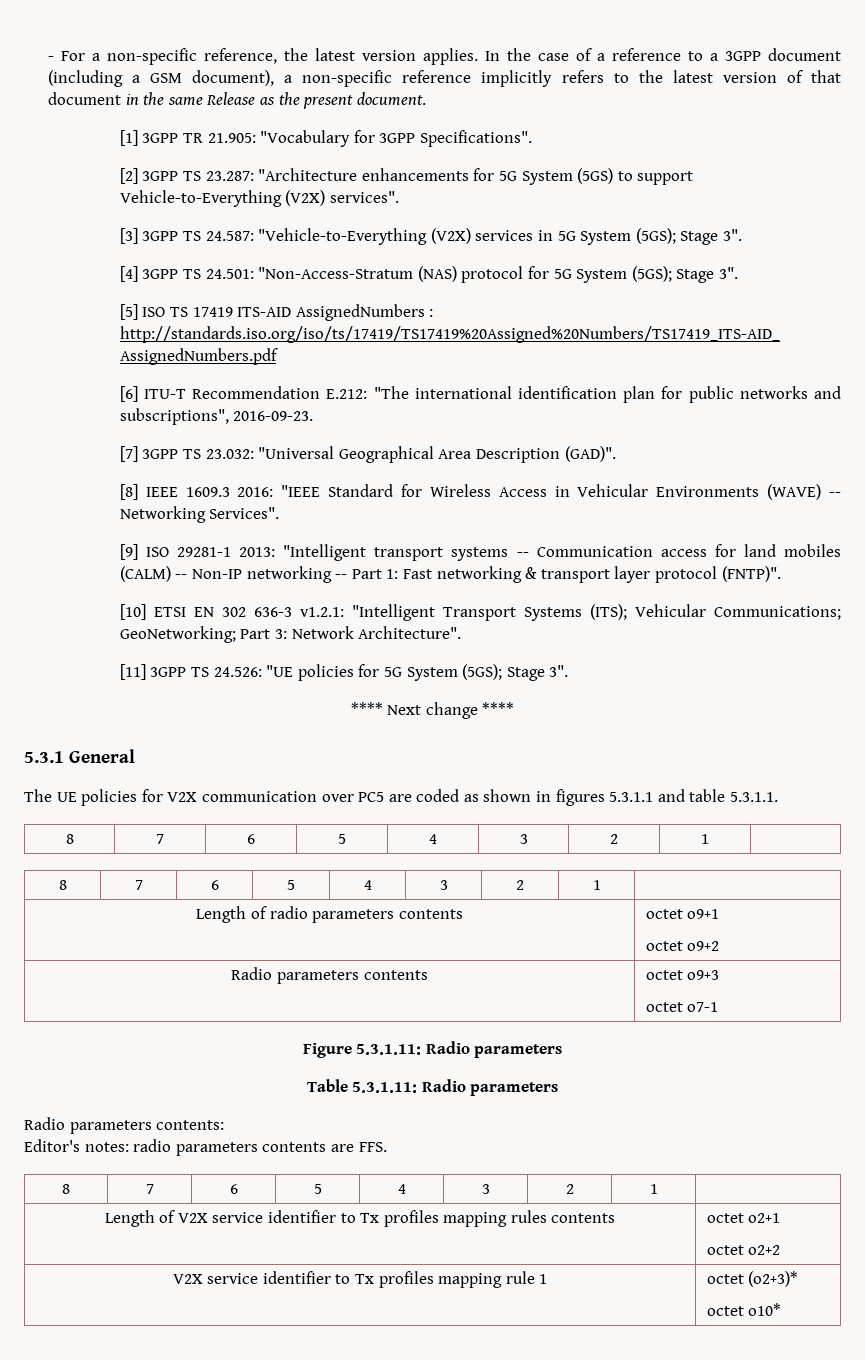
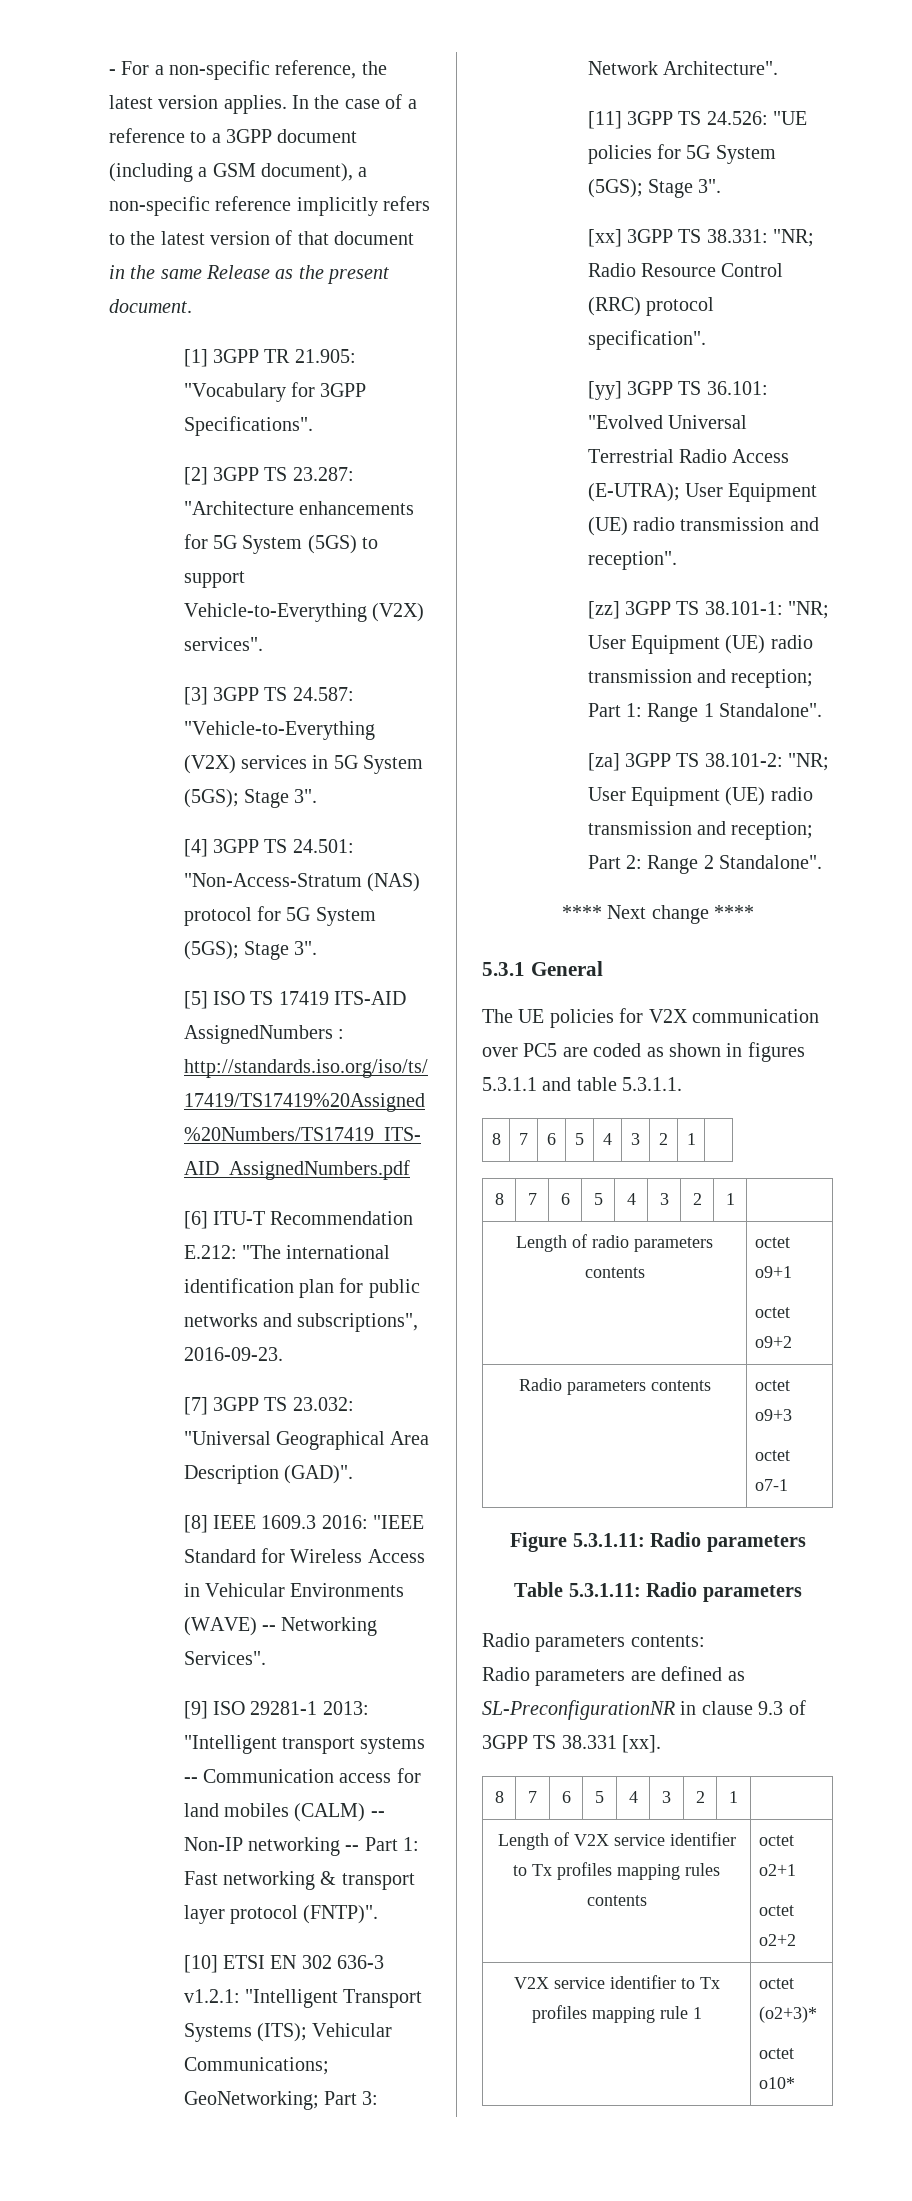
(569, 671) none -> [587,229,815,247] [587,263,784,277] [587,297,714,316] [587,330,706,350] [587,381,768,400] [587,415,747,429] [587,449,790,463] [587,483,818,502] [587,517,819,536] [587,551,677,570] [587,601,830,619] [587,635,813,654] [587,669,814,688] [587,703,823,722] [587,753,830,771] [587,787,813,806] [587,821,814,840] [587,855,823,874] // [xx] 3GPP TS 38.331: "NR; Radio Resource Control (RRC) protocol specification". // [yy] 3GPP TS 36.101: "Evolved Universal Terrestrial Radio Access (E-UTRA); User Equipment (UE) radio transmission and reception". // [zz] 3GPP TS 38.101-1: "NR; User Equipment (UE) radio transmission and reception; Part 1: Range 1 Standalone". // [za] 3GPP TS 38.101-2: "NR; User Equipment (UE) radio transmission and reception; Part 2: Range 2 Standalone".
[24,1139,387,1156] Editor's notes: radio parameters contents are FFS. -> [482,1666,745,1686] [482,1700,806,1720] [482,1735,662,1753] Radio parameters are defined as SL-PreconfigurationNR in clause 9.3 of 3GPP TS 38.331 [xx].

